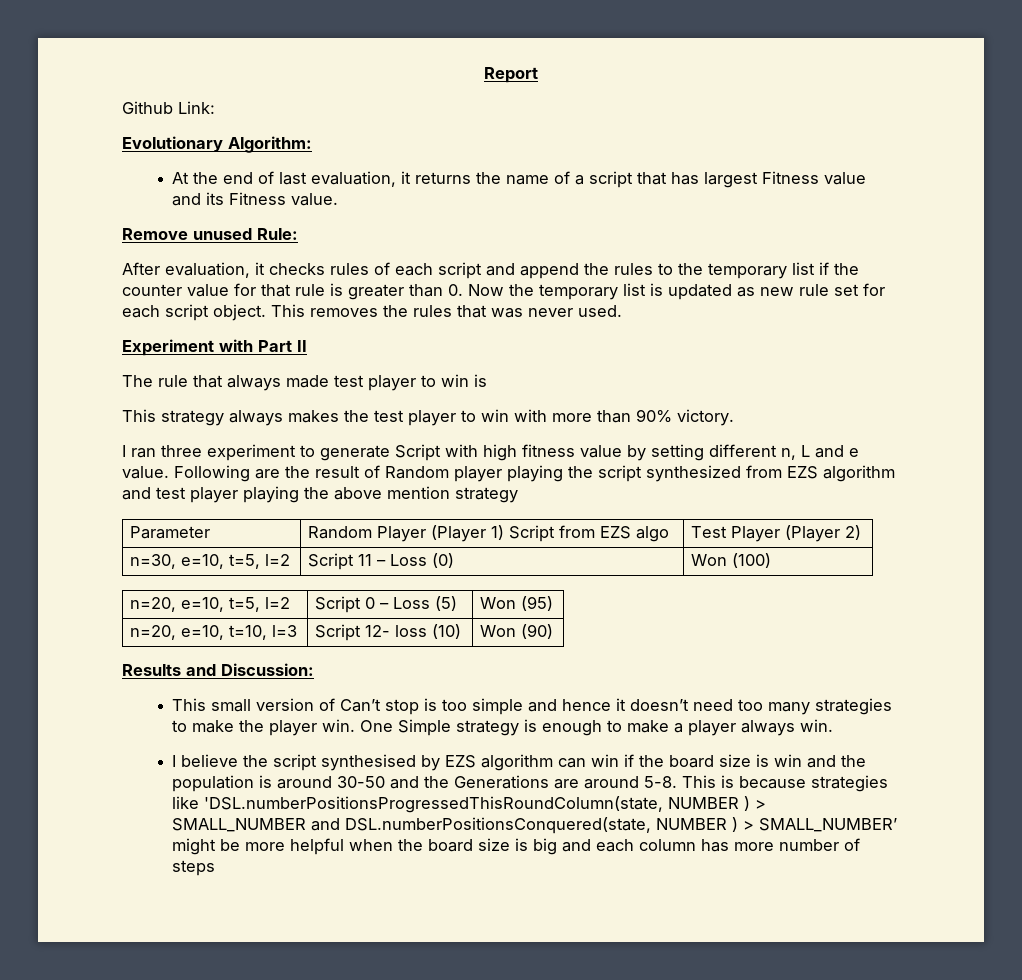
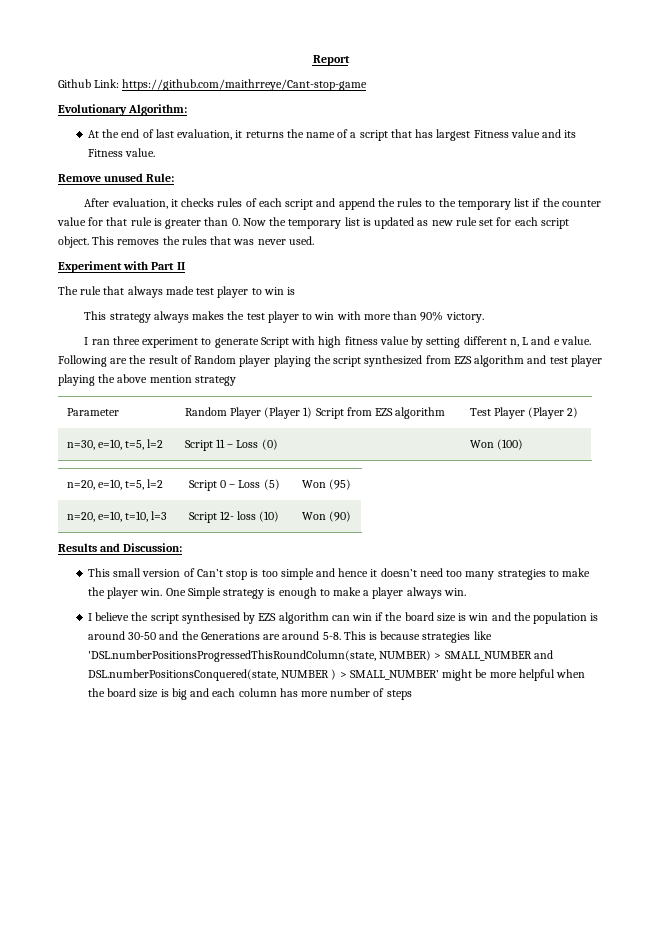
(215, 107) none -> [122,79,368,91] https://github.com/maithrreye/Cant-stop-game
[635,526,669,542] algo -> [395,407,446,419] algorithm
[668,796,751,811] NUMBER ) -> [379,650,432,661] NUMBER)

